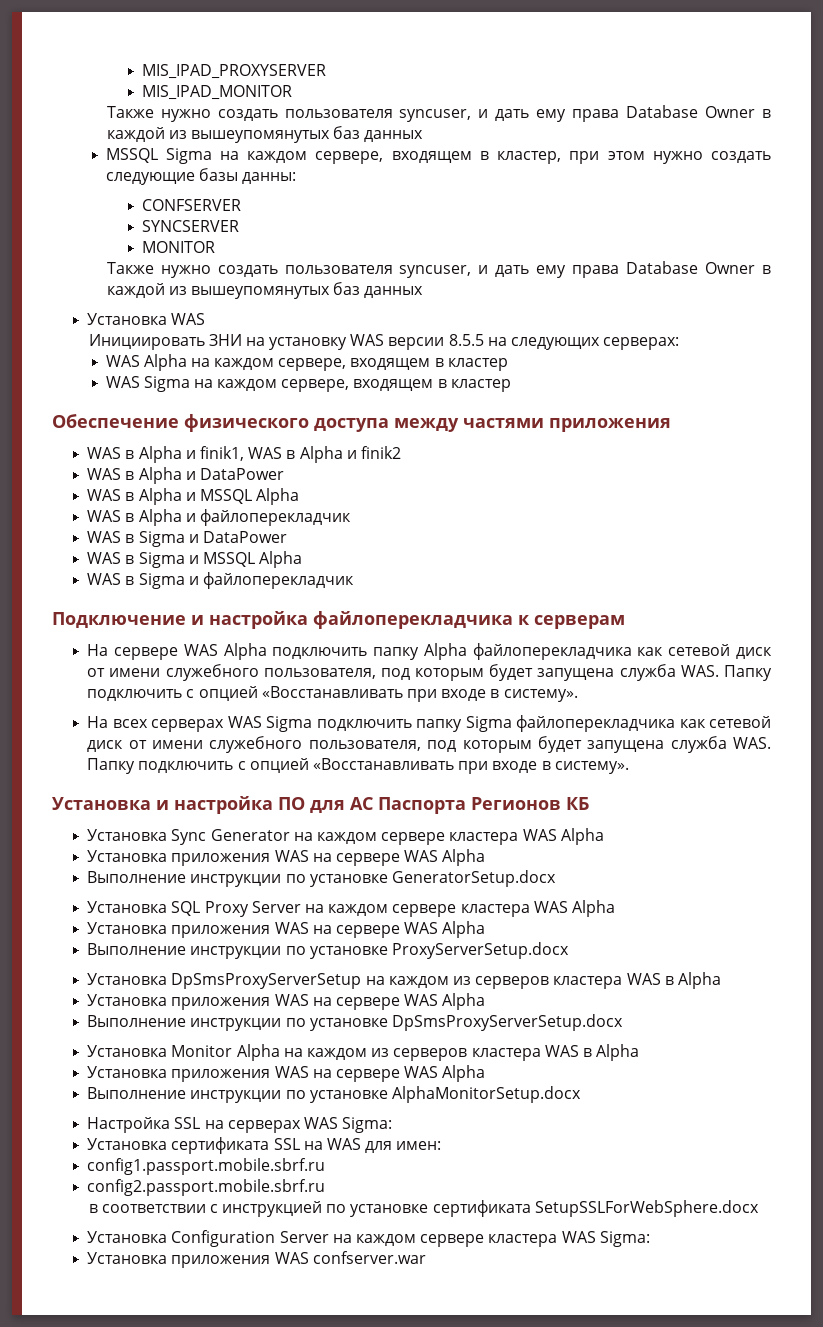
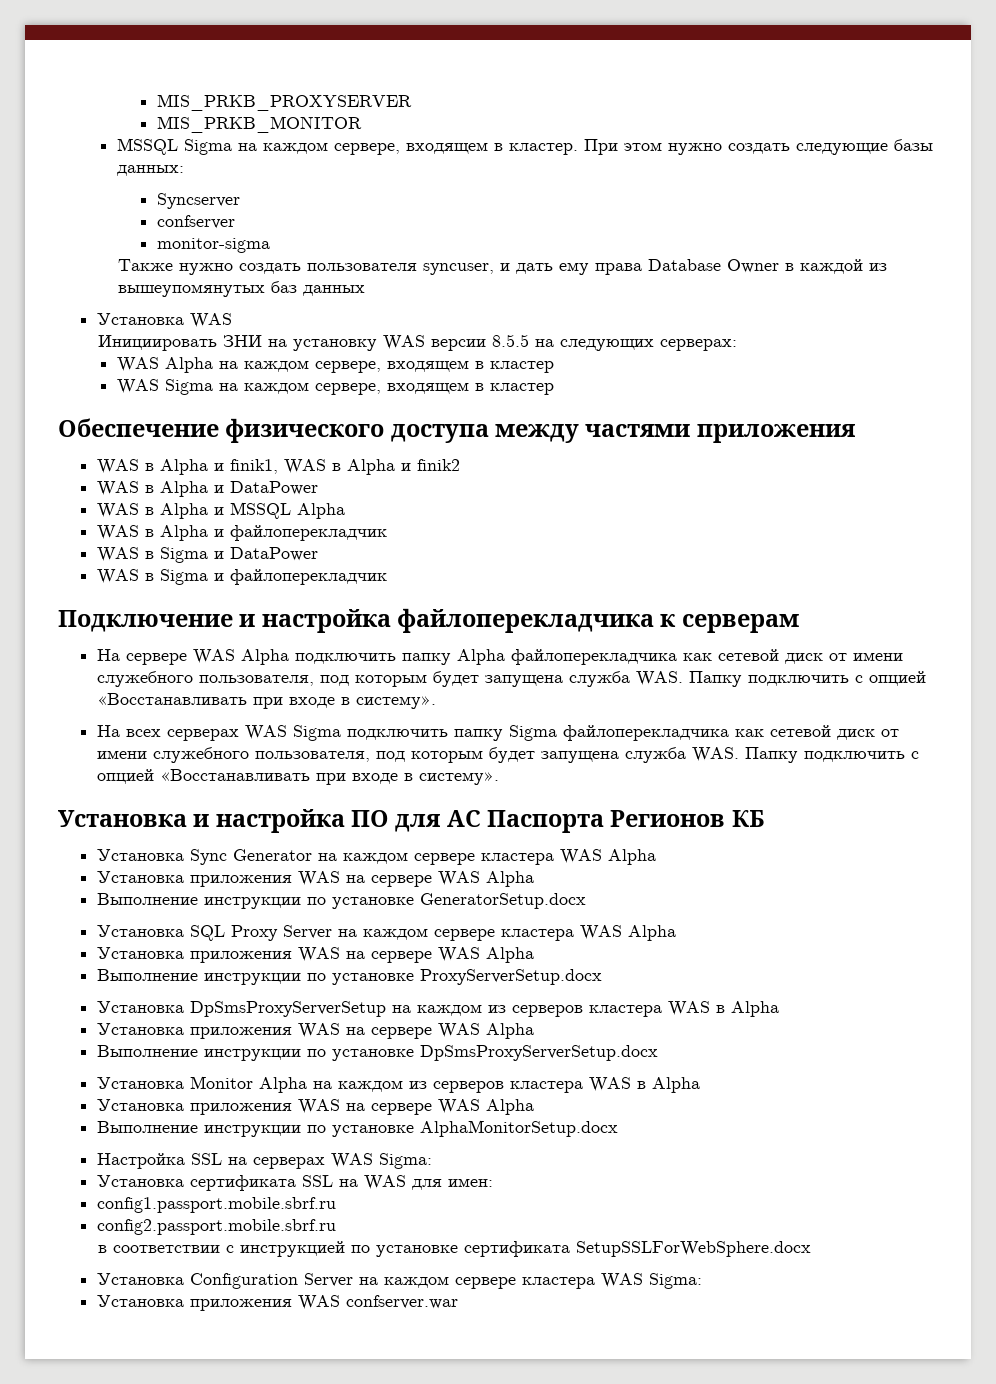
[142,64,327,79] [142,85,293,100] [106,105,771,122] [106,126,424,143] MIS_IPAD_PROXYSERVER // MIS_IPAD_MONITOR // Также нужно создать пользователя syncuser, и дать ему права Database Owner в каждой из вышеупомянутых баз данных -> [157,94,413,111] [157,116,363,133] MIS_PRKB_PROXYSERVER // MIS_PRKB_MONITOR
[497,151,600,164] кластер, при -> [509,139,619,155] кластер. При
[241,172,296,184] [142,199,242,211] [142,220,240,232] [142,241,216,253] данны: // CONFSERVER // SYNCSERVER // MONITOR -> [117,165,185,176] [157,193,241,209] [157,215,236,229] [157,238,271,253] данных: // Syncserver // confserver // monitor-sigma
[87,551,303,568] // WAS в Sigma и MSSQL Alpha -> (319, 554) none

